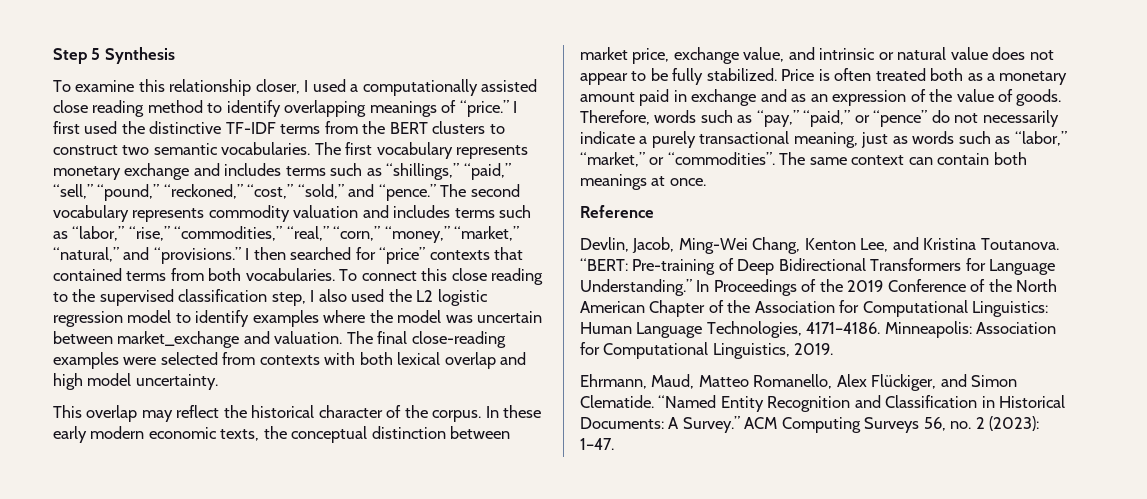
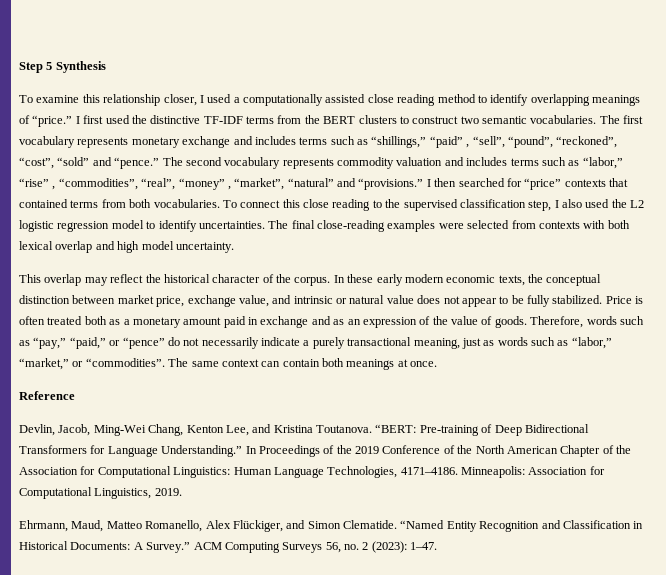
[463,163,511,180] [53,184,344,201] “paid,” “sell,” “pound,” “reckoned,” “cost,” “sold,” -> [429,136,618,148] [19,157,90,169] “paid” , “sell”, “pound”, “reckoned”, “cost”, “sold”
[128,226,520,243] [53,247,119,262] “rise,” “commodities,” “real,” “corn,” “money,” “market,” “natural,” -> [19,178,334,190] “rise” , “commodities”, “real”, “money” , “market”, “natural”
[252,310,543,327] [53,331,343,348] examples where the model was uncertain between market_exchange and valuation. -> [198,221,265,229] uncertainties.

